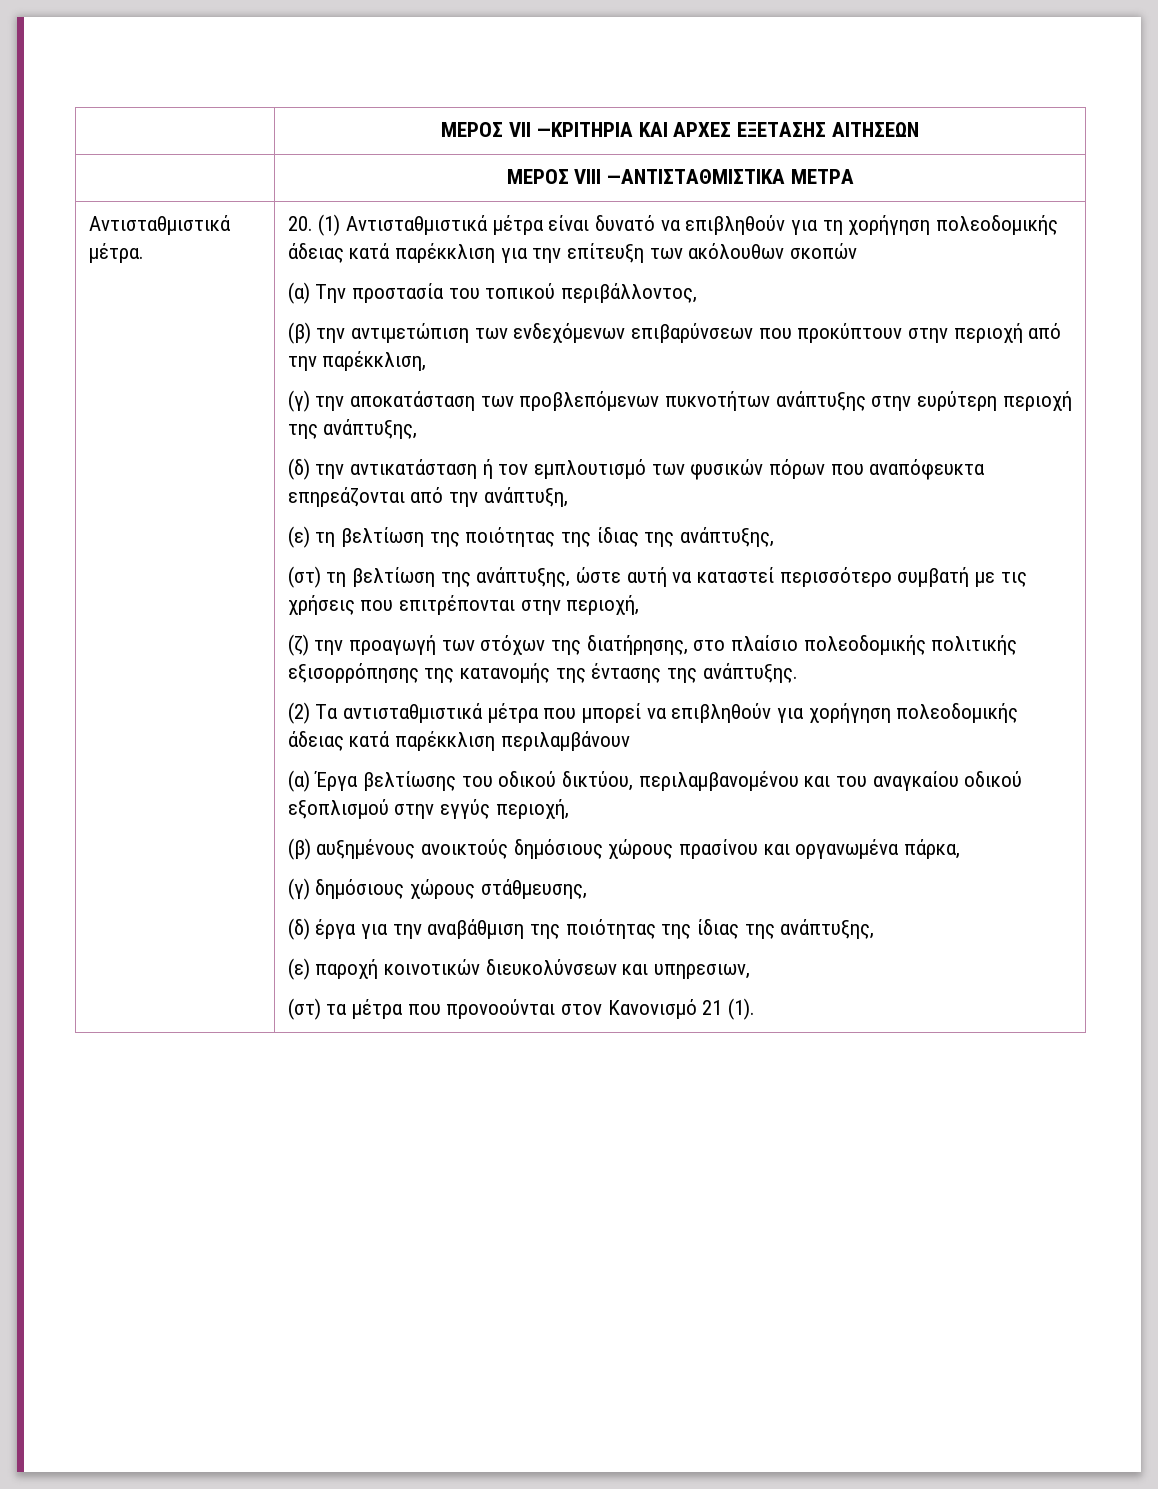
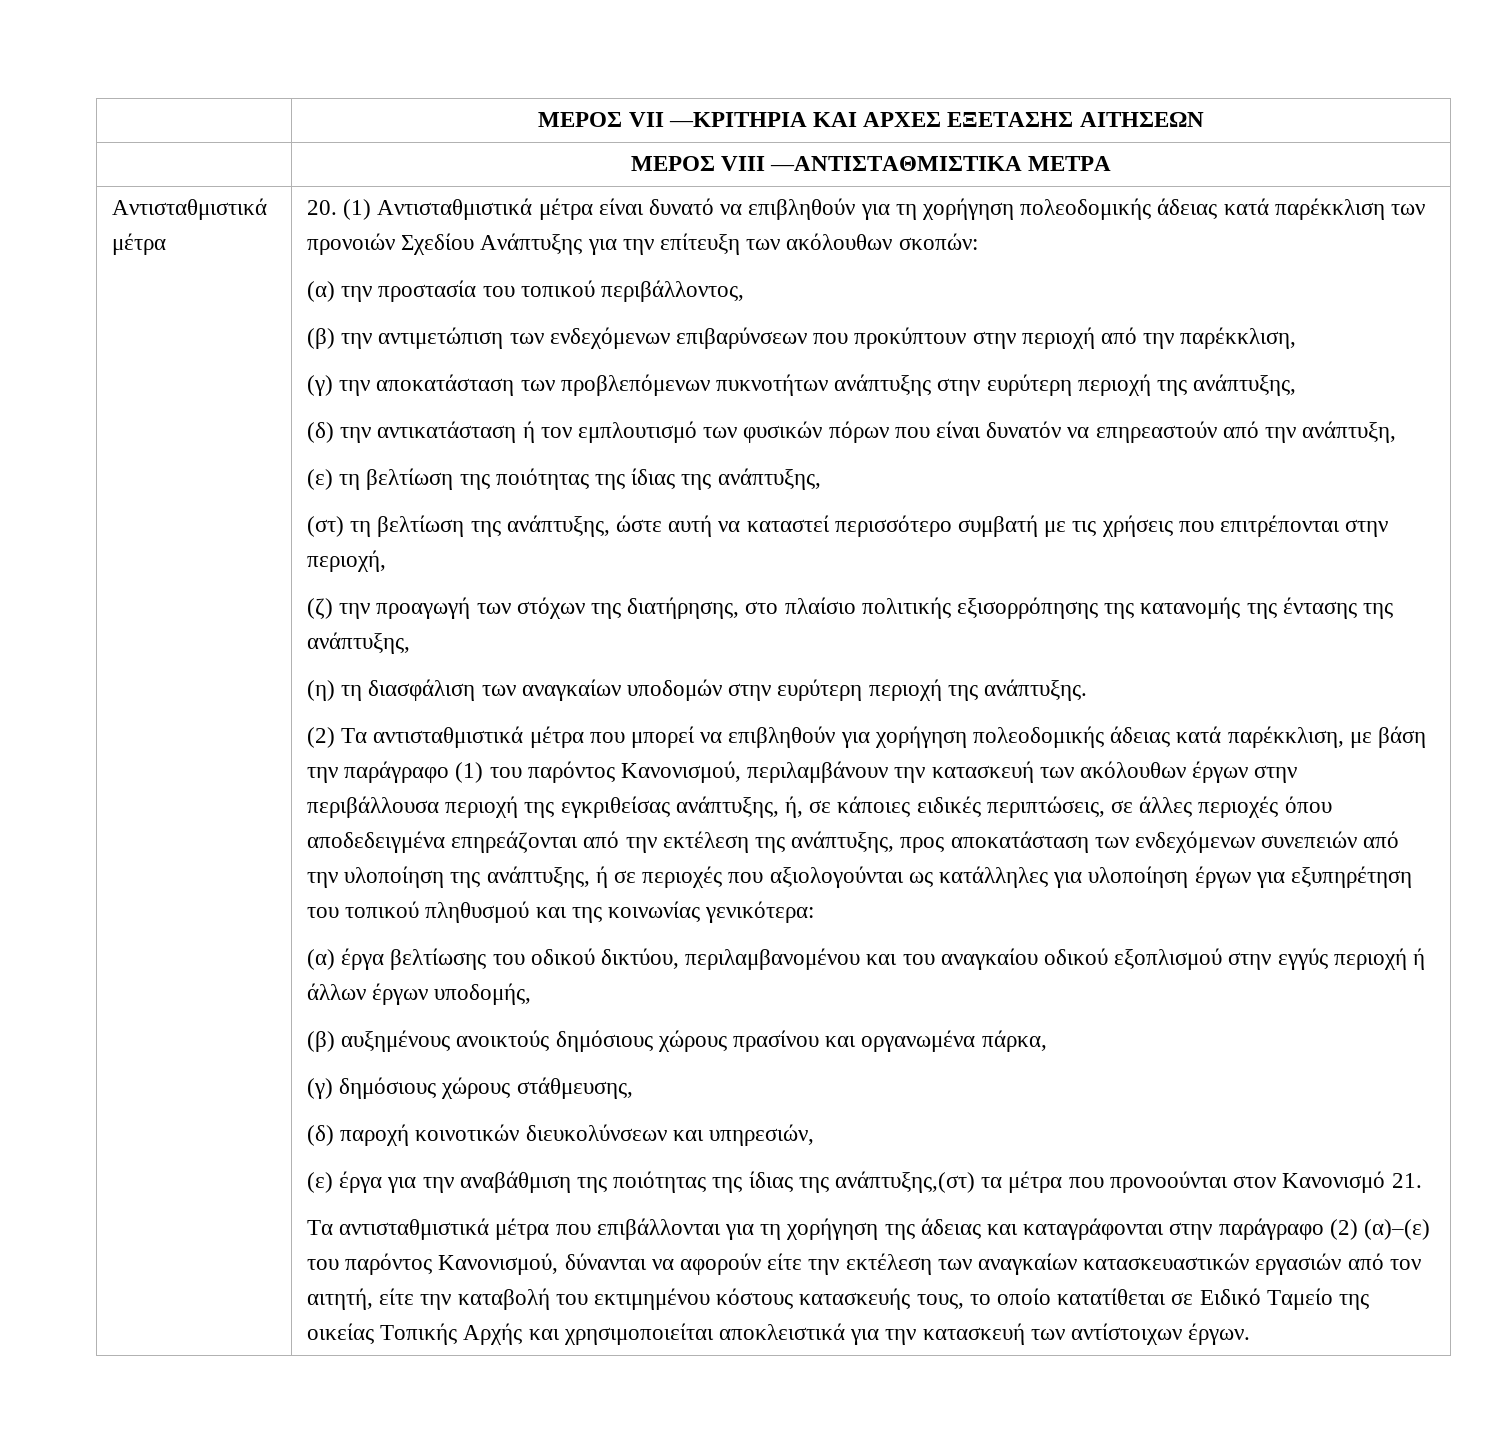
[88,243,144,263] μέτρα. -> [111,233,166,255] μέτρα
(495, 253) none -> [1391,204,1426,215] [306,233,583,255] των προνοιών Σχεδίου Ανάπτυξης
[789,243,857,259] [287,282,347,304] σκοπών // (α) Την -> [898,233,978,250] [306,281,373,302] σκοπών: // (α) την
[869,459,986,480] [287,487,405,507] αναπόφευκτα επηρεάζονται -> [936,421,1217,443] είναι δυνατόν να επηρεαστούν
[803,635,926,655] πολεοδομικής -> (856, 605) none
(697, 675) none -> [306,632,410,654] [306,679,978,701] ανάπτυξης, // (η) τη διασφάλιση των αναγκαίων υποδομών στην ευρύτερη περιοχή της
[394,731,630,751] [287,770,359,792] παρέκκλιση περιλαμβάνουν // (α) Έργα -> [1227,726,1427,748] [306,761,1298,783] [306,796,1332,818] [306,831,1400,853] [306,866,1413,888] [306,901,815,923] [306,948,385,970] παρέκκλιση, με βάση την παράγραφο (1) του παρόντος Κανονισμού, περιλαμβάνουν την κατασκευή των ακόλουθων έργων στην περιβάλλουσα περιοχή της εγκριθείσας ανάπτυξης, ή, σε κάποιες ειδικές περιπτώσεις, σε άλλες περιοχές όπου αποδεδειγμένα επηρεάζονται από την εκτέλεση της ανάπτυξης, προς αποκατάσταση των ενδεχόμενων συνεπειών από την υλοποίηση της ανάπτυξης, ή σε περιοχές που αξιολογούνται ως κατάλληλες για υλοποίηση έργων για εξυπηρέτηση του τοπικού πληθυσμού και της κοινωνίας γενικότερα: // (α) έργα
[495,799,569,819] περιοχή, -> [1333,948,1426,970] [306,983,532,1005] περιοχή ή άλλων έργων υποδομής,
(310, 929) none -> [340,1124,815,1146] [306,1172,333,1193] παροχή κοινοτικών διευκολύνσεων και υπηρεσιών, // (ε)
[780,919,875,939] [287,958,750,980] [287,998,321,1020] ανάπτυξης, // (ε) παροχή κοινοτικών διευκολύνσεων και υπηρεσιων, // (στ) -> [835,1171,976,1193] ανάπτυξης,(στ)
[702,998,755,1020] 21 (1). -> [1391,1173,1422,1188] [306,1218,1431,1240] [306,1253,1421,1275] [306,1288,1370,1310] [306,1323,1251,1345] 21. // Τα αντισταθμιστικά μέτρα που επιβάλλονται για τη χορήγηση της άδειας και καταγράφονται στην παράγραφο (2) (α)–(ε) του παρόντος Κανονισμού, δύνανται να αφορούν είτε την εκτέλεση των αναγκαίων κατασκευαστικών εργασιών από τον αιτητή, είτε την καταβολή του εκτιμημένου κόστους κατασκευής τους, το οποίο κατατίθεται σε Ειδικό Ταμείο της οικείας Τοπικής Αρχής και χρησιμοποιείται αποκλειστικά για την κατασκευή των αντίστοιχων έργων.

